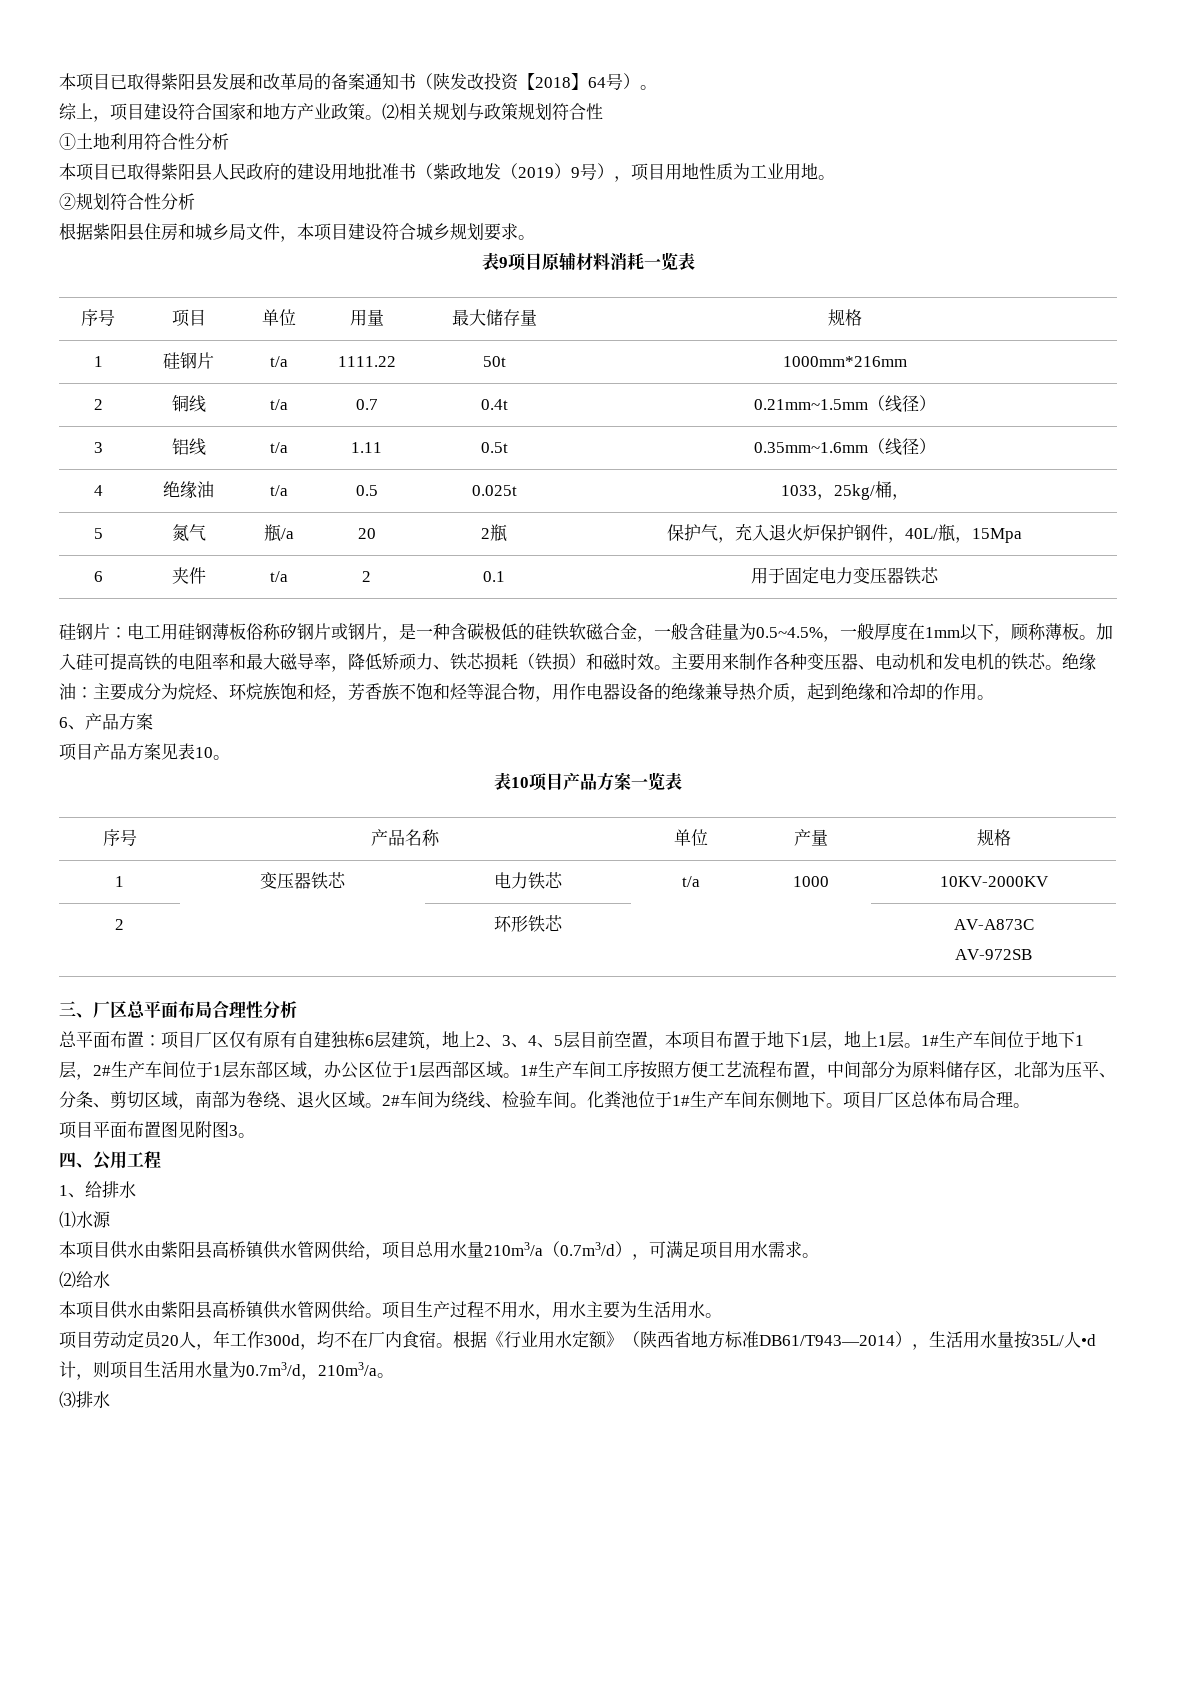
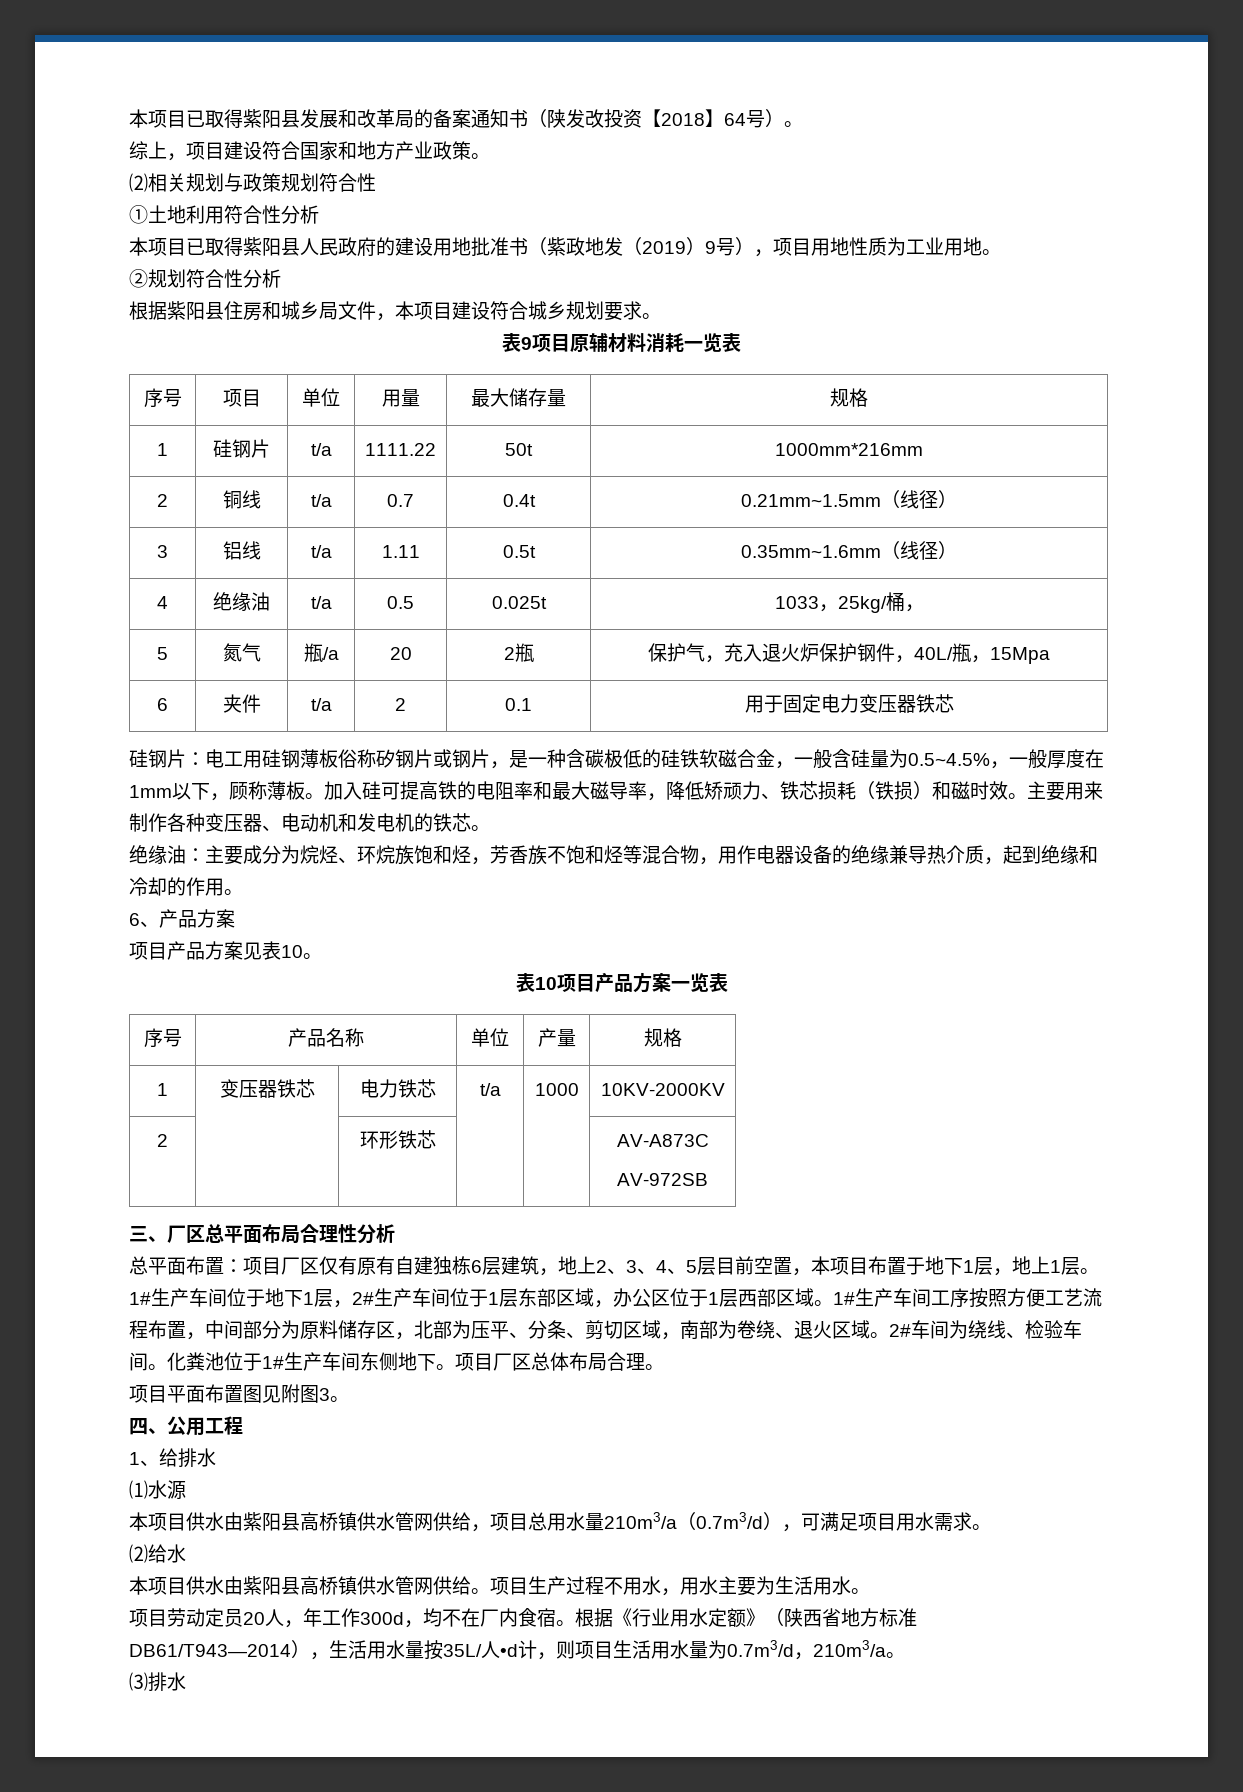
(382, 117) none -> (490, 156) //
(1062, 667) none -> (490, 828) //

